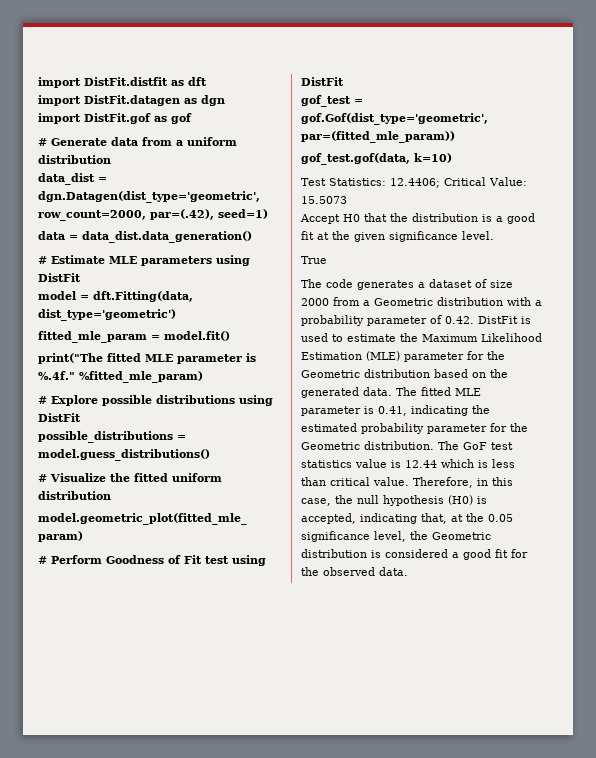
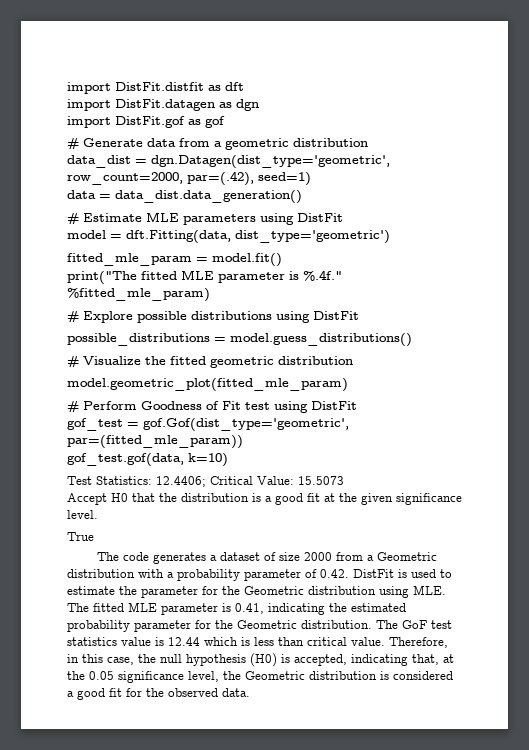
[187,137,237,146] uniform -> [225,138,289,150] geometric
[172,473,222,482] uniform -> [210,356,274,368] geometric
[422,333,542,342] [301,351,400,361] Maximum Likelihood Estimation (MLE) -> (137, 590) none
[434,369,508,378] [301,387,392,398] based on the generated data. -> [379,585,446,598] using MLE.

